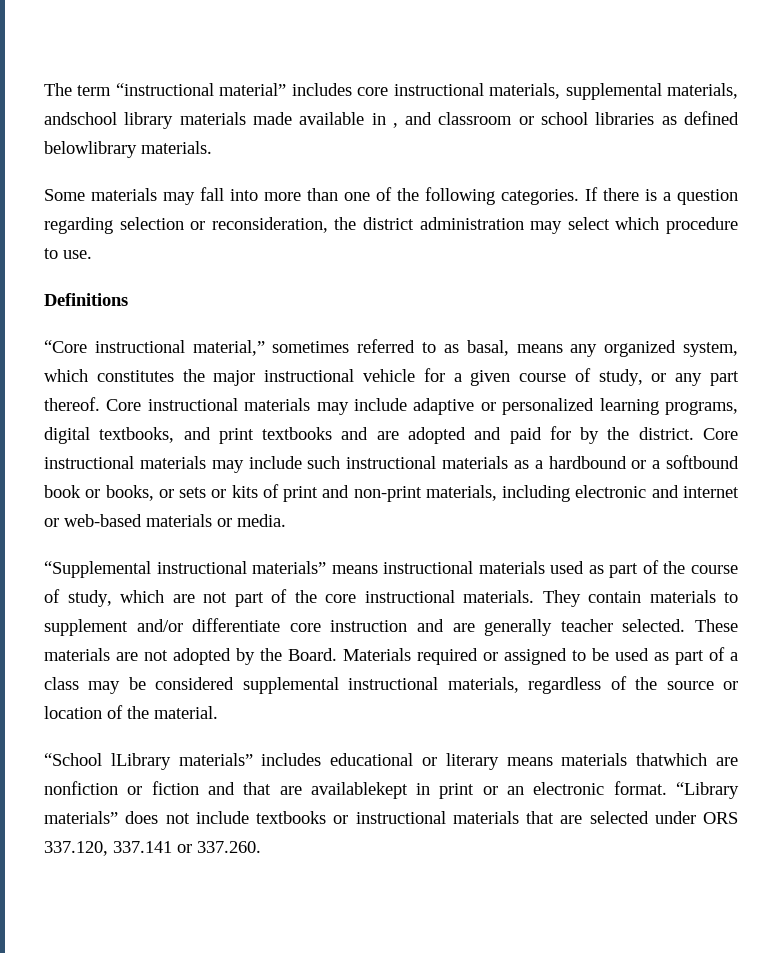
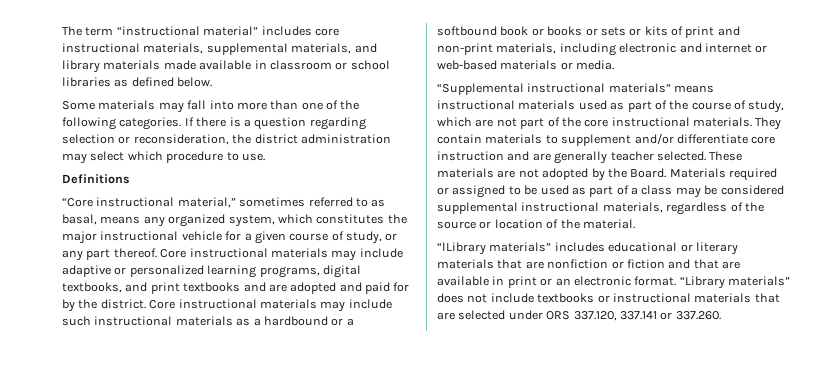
[44,112,117,125] andschool -> [354,43,377,53] and
[392,112,433,128] , and -> (267, 64) none
[44,141,212,158] belowlibrary materials. -> [177,77,213,87] below.
[105,485,154,501] books, -> [547,26,583,36] books
[44,753,171,770] “School lLibrary -> [437,242,486,255] “lLibrary
[506,753,708,766] means materials thatwhich -> [437,259,523,269] materials that
[310,782,408,799] availablekept -> [437,276,489,286] available

